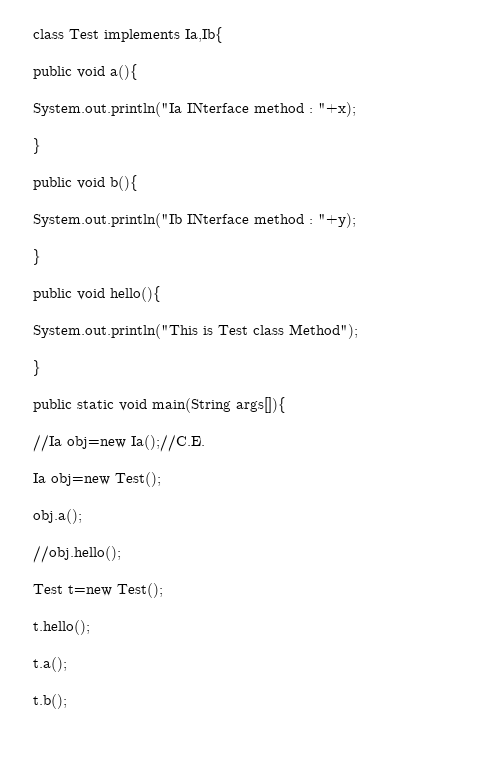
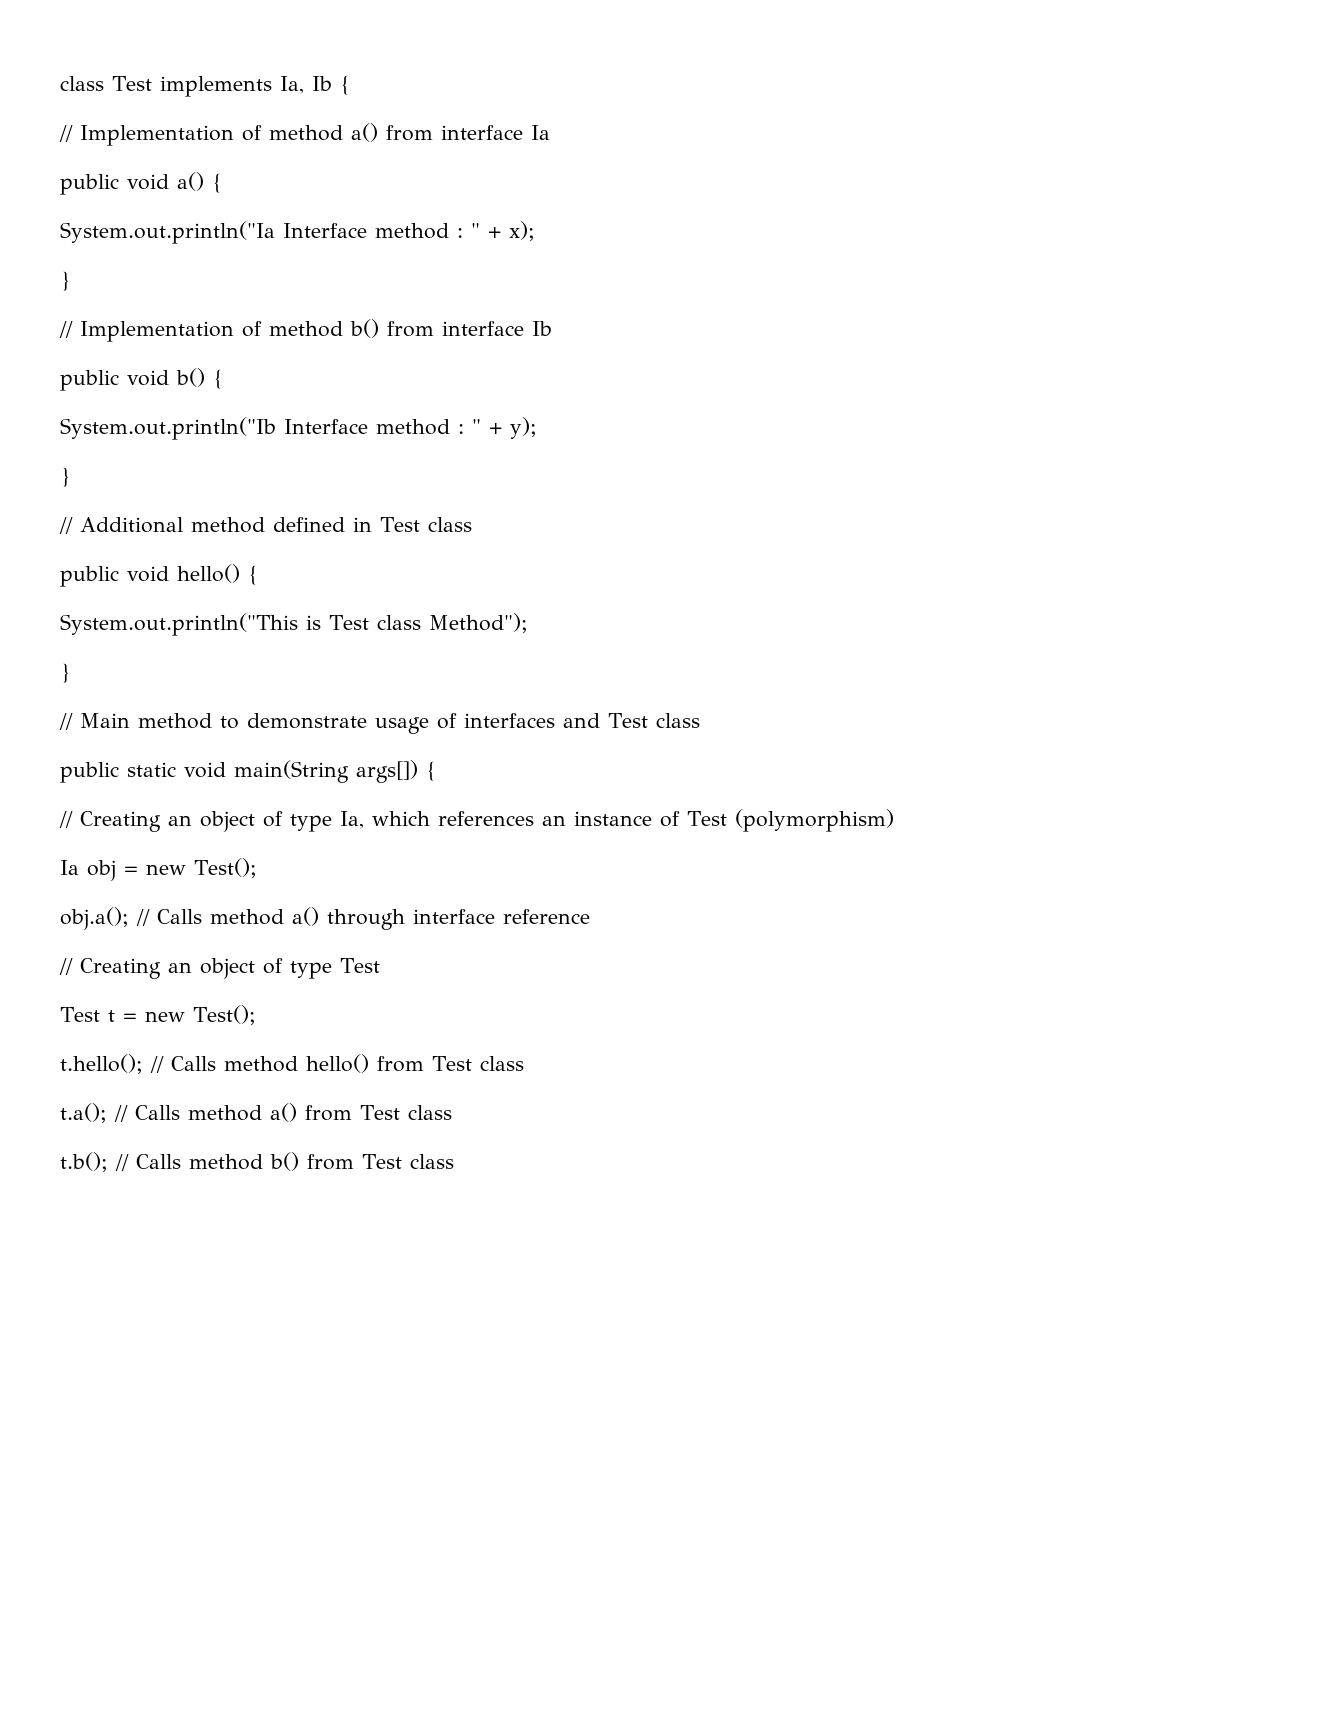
[185,27,223,43] [33,64,138,80] Ia,Ib{ // public void a(){ -> [279,75,351,95] [59,123,550,146] [60,172,223,195] Ia, Ib { // // Implementation of method a() from interface Ia // public void a() {
[187,102,356,117] [33,138,41,154] [33,175,138,191] INterface method : "+x); // } // public void b(){ -> [283,221,535,241] [60,271,71,291] [59,319,552,342] [60,368,224,391] Interface method : " + x); // } // // Implementation of method b() from interface Ib // public void b() {
[187,213,356,228] [33,249,41,265] [33,286,161,302] INterface method : "+y); // } // public void hello(){ -> [284,417,537,439] [60,467,71,487] [59,517,472,534] [60,564,259,587] Interface method : " + y); // } // // Additional method defined in Test class // public void hello() {
[33,397,286,413] [33,434,205,452] [33,472,161,487] [33,509,82,524] [33,545,121,563] [33,583,163,598] [33,620,90,635] [33,657,67,672] [33,694,67,709] public static void main(String args[]){ // //Ia obj=new Ia();//C.E. // Ia obj=new Test(); // obj.a(); // //obj.hello(); // Test t=new Test(); // t.hello(); // t.a(); // t.b(); -> [59,713,700,734] [60,760,437,783] [59,809,894,832] [60,858,257,881] [60,907,590,930] [59,958,380,979] [60,1005,256,1025] [60,1054,524,1074] [60,1103,452,1123] [60,1152,454,1172] // Main method to demonstrate usage of interfaces and Test class // public static void main(String args[]) { // // Creating an object of type Ia, which references an instance of Test (polymorphism) // Ia obj = new Test(); // obj.a(); // Calls method a() through interface reference // // Creating an object of type Test // Test t = new Test(); // t.hello(); // Calls method hello() from Test class // t.a(); // Calls method a() from Test class // t.b(); // Calls method b() from Test class

